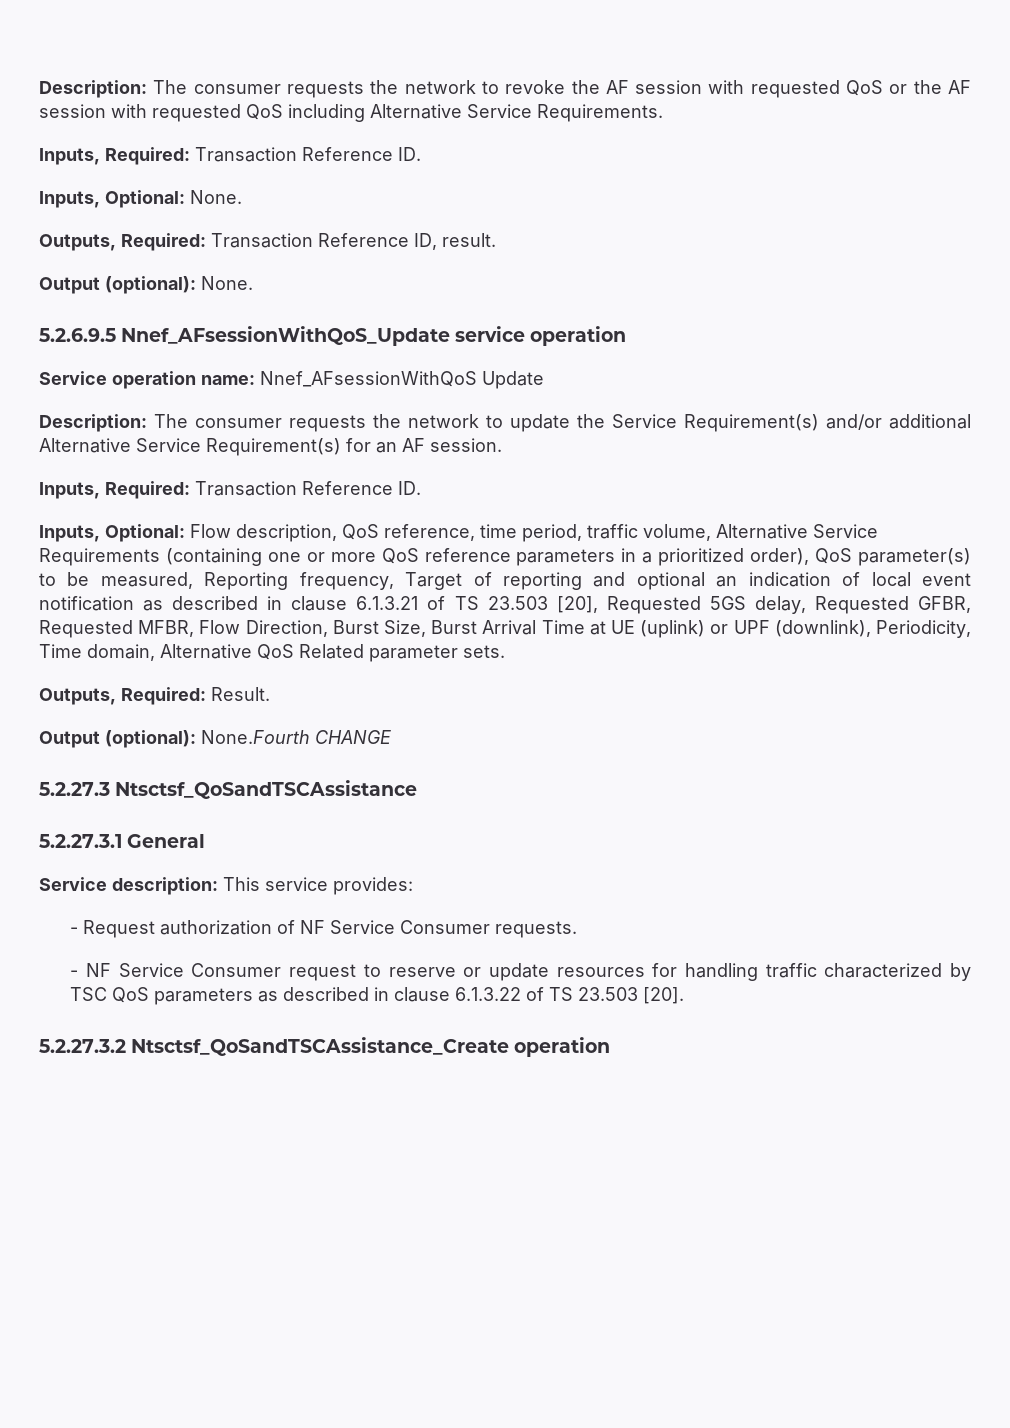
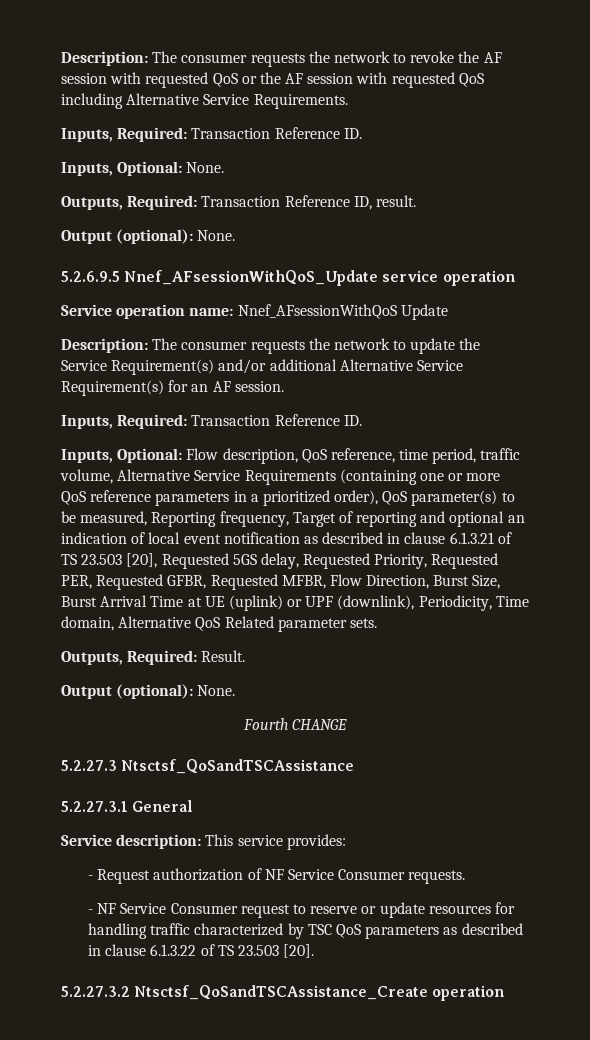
(909, 605) none -> [374,553,499,569] [61,574,164,590] Priority, Requested PER, Requested
[201,730,310,744] None.Fourth -> [197,685,236,696] [242,718,288,730] None. // Fourth

